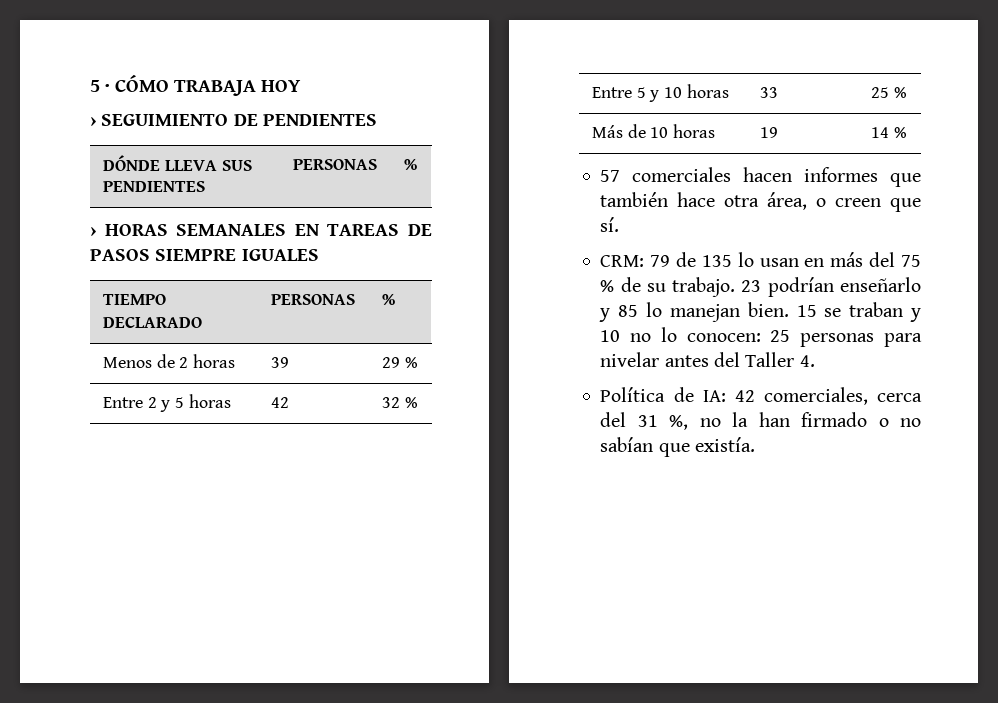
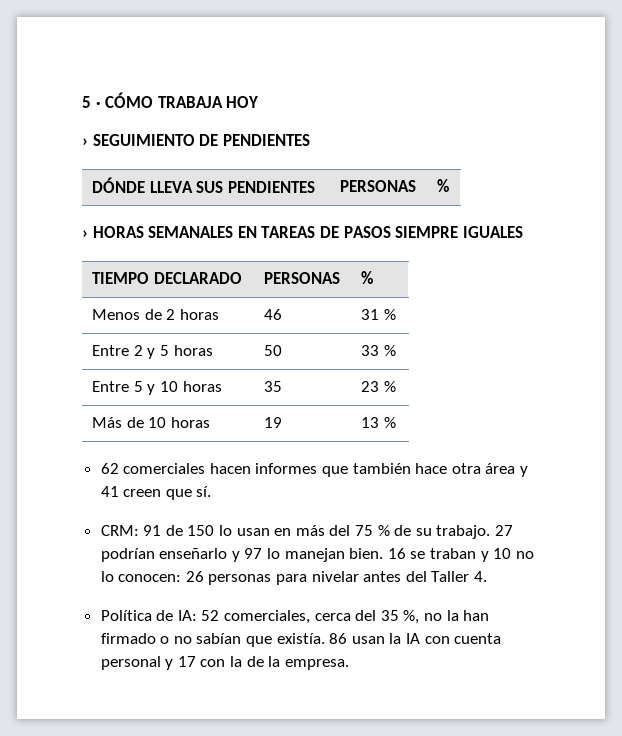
[270,357,289,368] [381,357,400,368] 39 | 29 -> [264,309,283,320] [361,309,380,320] 46 | 31
[270,397,289,408] [381,397,400,408] 42 | 32 -> [264,345,283,356] [361,345,380,356] 50 | 33
[759,87,778,98] [870,87,889,98] 33 | 25 -> [264,381,283,392] [361,381,380,392] 35 | 23
[870,127,907,138] [600,170,621,182] 14 % // 57 -> [361,417,396,428] [100,463,119,474] 13 % // 62
[767,192,827,210] área, o -> [485,463,529,477] [100,486,119,497] área y 41
[650,252,732,267] 79 de 135 -> [143,525,215,536] 91 de 150
[741,280,762,292] 23 -> [494,525,513,536] 27
[618,305,639,317] 85 -> [244,548,263,559] 97
[796,305,817,317] 15 -> [387,548,406,559] 16
[770,330,791,342] 25 -> [185,571,204,582] 26
[734,390,755,402] 42 -> [201,610,220,621] 52
[637,415,658,427] 31 -> [380,610,399,621] 35
(755, 444) none -> [329,633,502,644] [100,656,349,670] 86 usan la IA con cuenta personal y 17 con la de la empresa.

